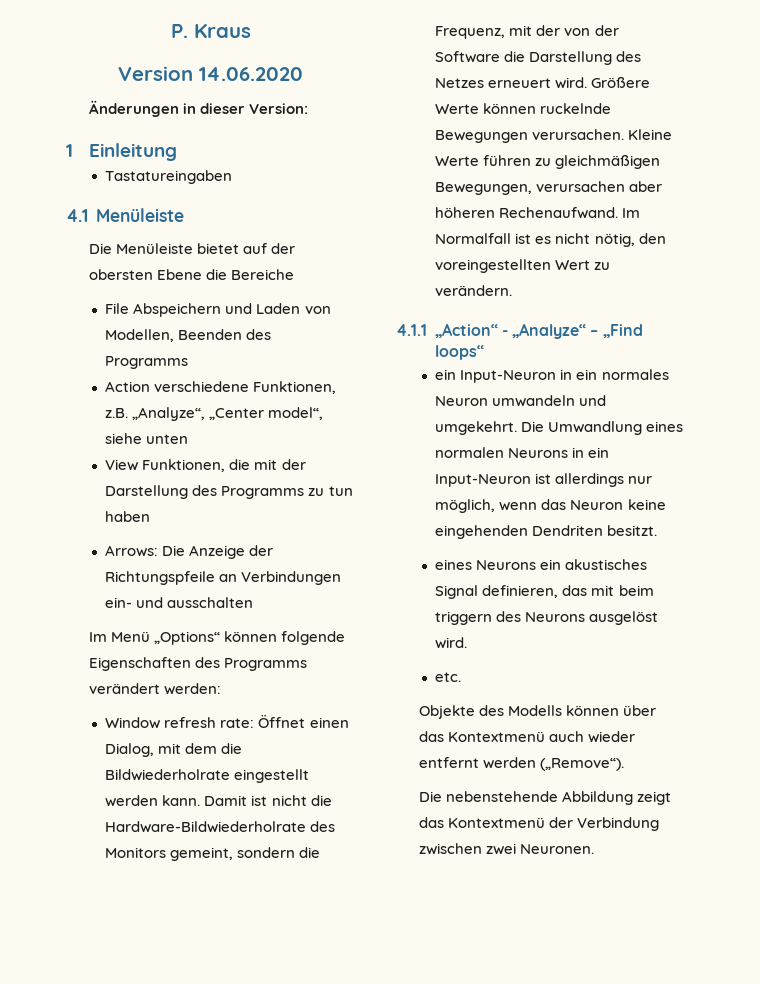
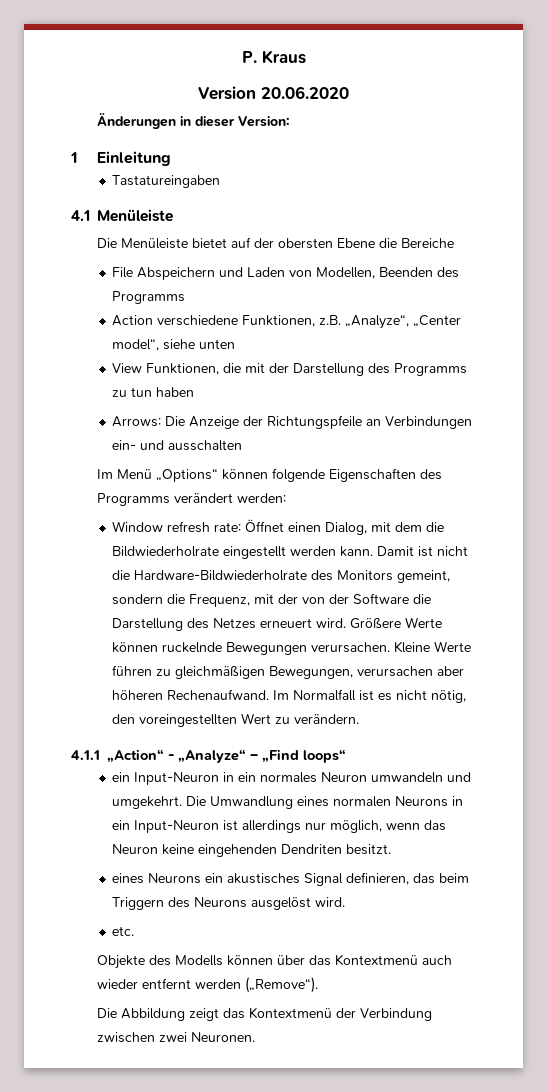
[199,67,303,81] 14.06.2020 -> [261,86,349,99] 20.06.2020
[591,585,654,596] [435,611,493,625] mit beim triggern -> [439,873,470,883] [112,897,165,910] beim Triggern
[445,791,558,802] nebenstehende -> (117, 1013) none

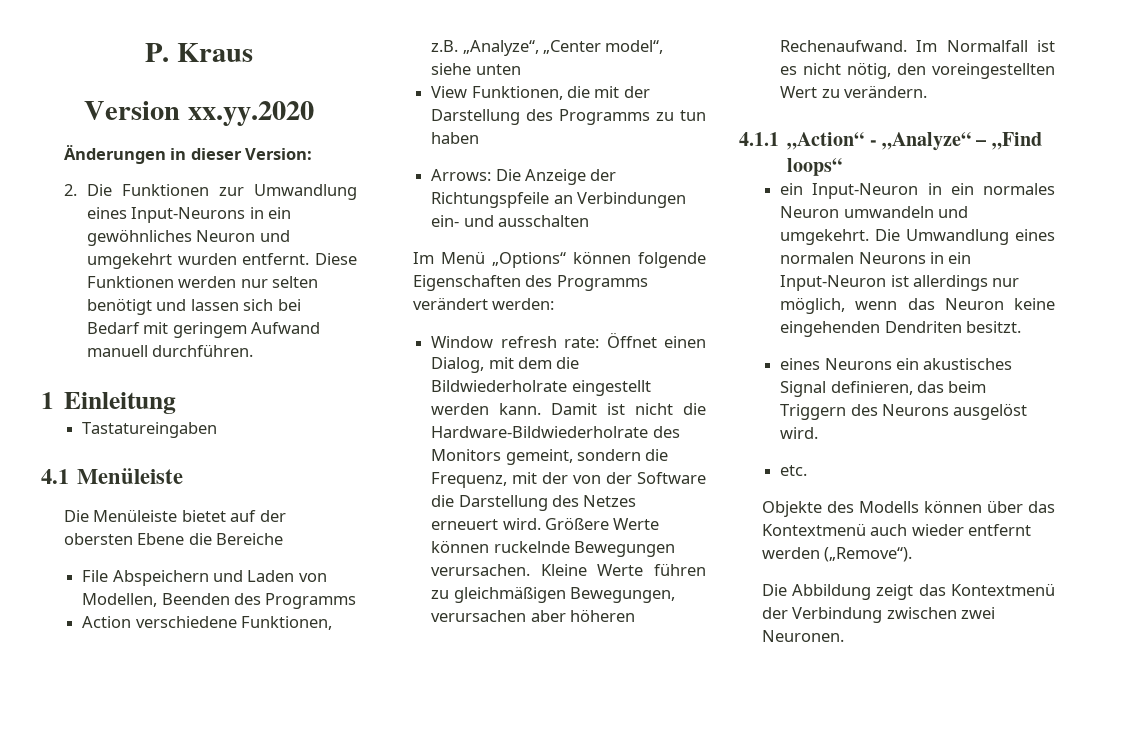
[261,86,349,99] 20.06.2020 -> [187,101,314,126] xx.yy.2020
(290, 121) none -> [63,184,357,200] [86,207,292,223] [86,229,290,246] [86,253,357,269] [86,276,319,288] [86,298,301,315] [86,322,321,338] [86,344,254,357] // 2. Die Funktionen zur Umwandlung eines Input-Neurons in ein gewöhnliches Neuron und umgekehrt wurden entfernt. Diese Funktionen werden nur selten benötigt und lassen sich bei Bedarf mit geringem Aufwand manuell durchführen.

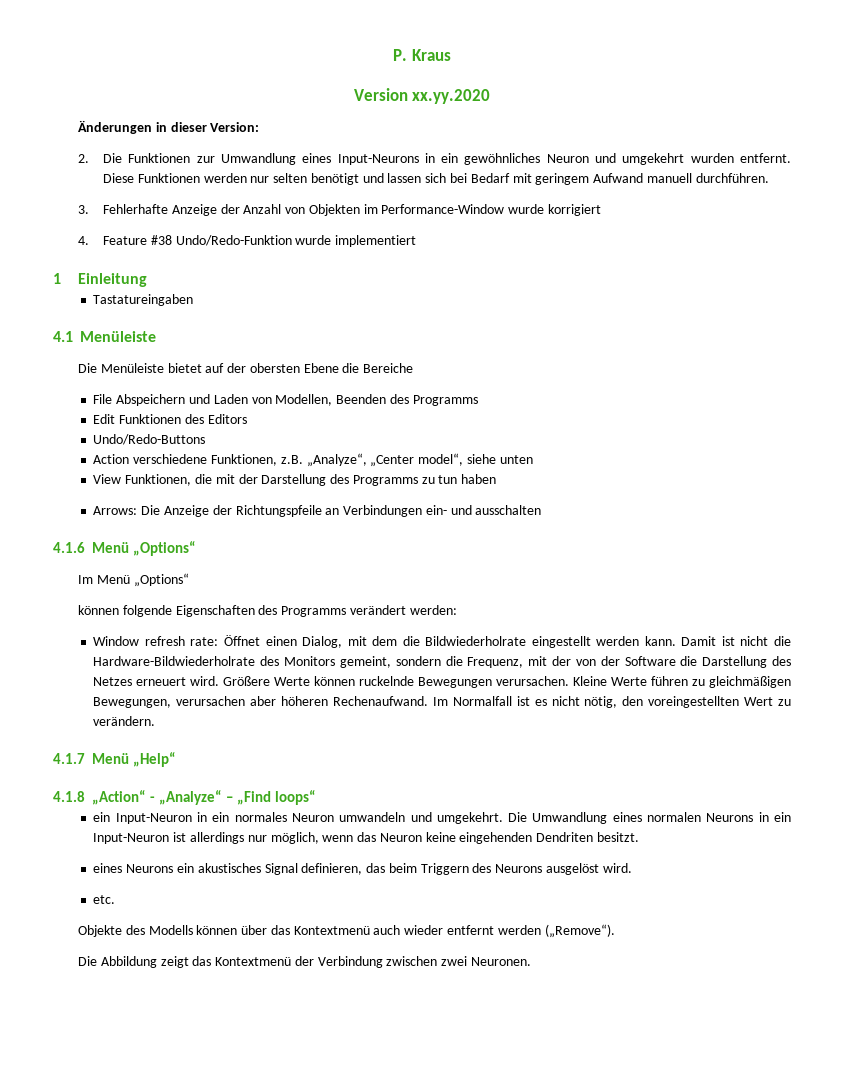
(254, 350) none -> [78,204,602,216] [78,235,417,247] // 3. Fehlerhafte Anzeige der Anzahl von Objekten im Performance-Window wurde korrigiert // 4. Feature #38 Undo/Redo-Funktion wurde implementiert
(357, 601) none -> [93,414,247,424] [93,434,206,445] // Edit Funktionen des Editors // Undo/Redo-Buttons
(589, 221) none -> [53,541,196,556] // 4.1.6 Menü „Options“
(566, 260) none -> (189, 580) //
[739,132,779,146] 4.1.1 -> [53,752,176,767] [53,791,85,802] 4.1.7 Menü „Help“ // 4.1.8

